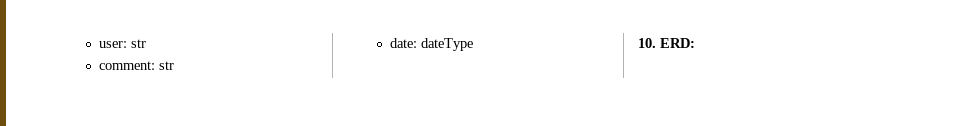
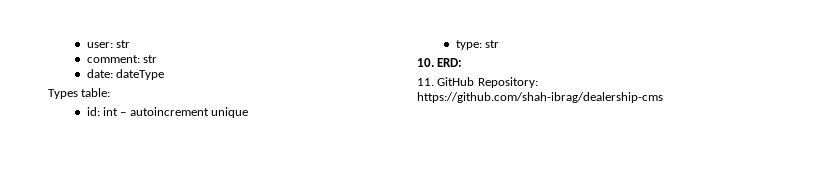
[638,38,695,48] 10. ERD: -> [48,88,111,99] [86,107,249,118] [455,40,500,50] [417,58,463,67] [417,77,538,88] [417,92,663,103] Types table: // id: int – autoincrement unique // type: str // 10. ERD: // 11. GitHub Repository: https://github.com/shah-ibrag/dealership-cms

